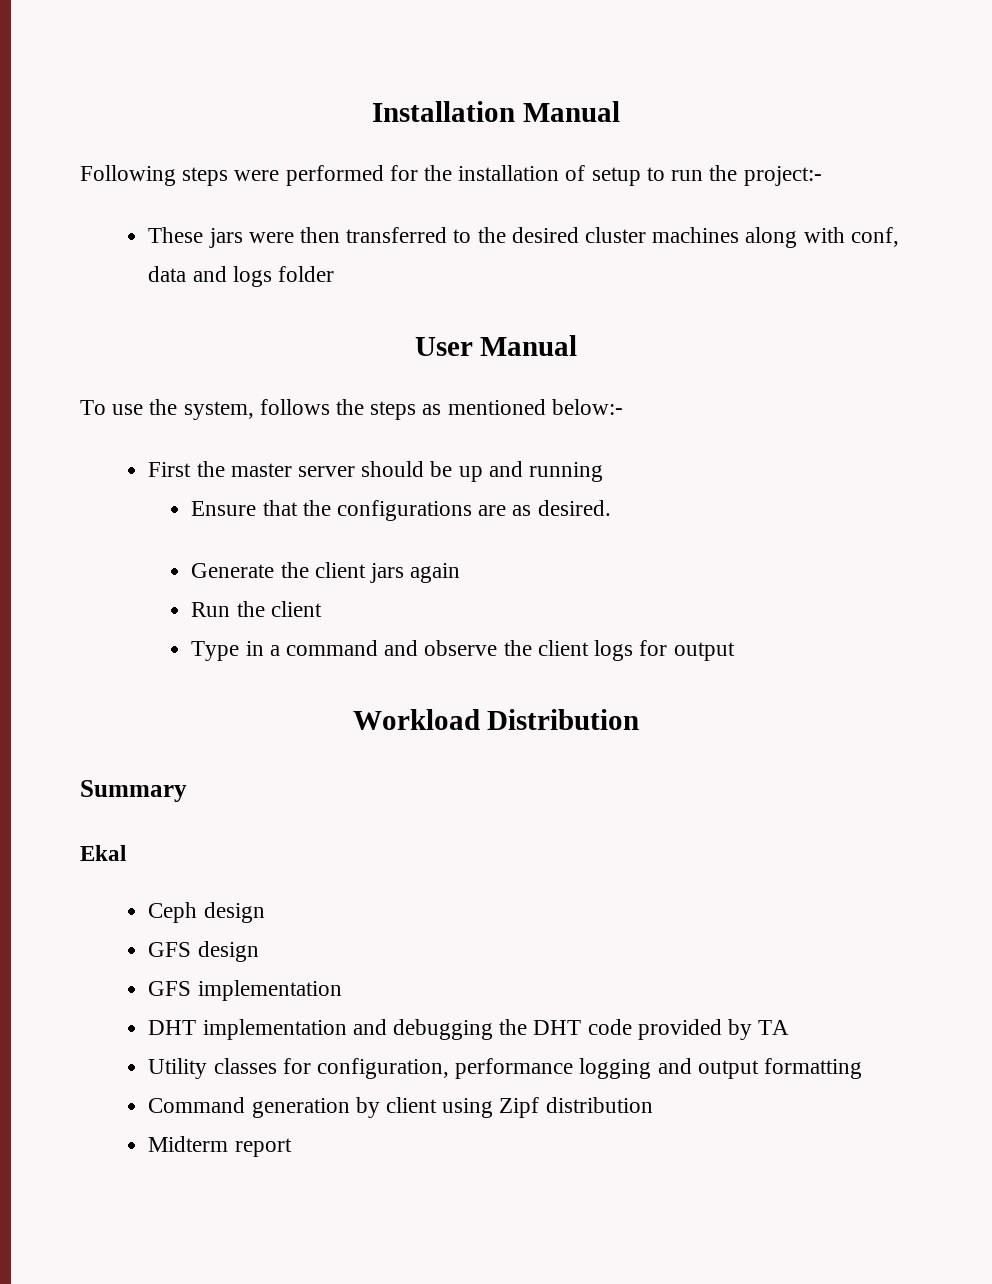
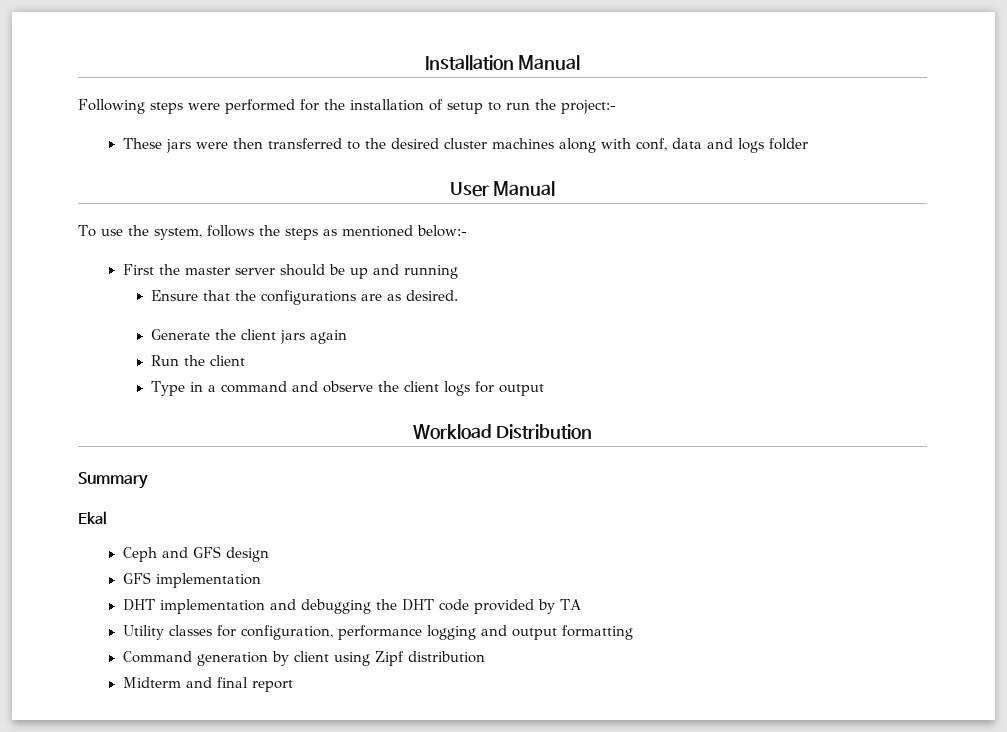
[203,902,265,923] design // -> [161,547,188,558] and
(229, 1144) none -> [185,677,248,688] and final

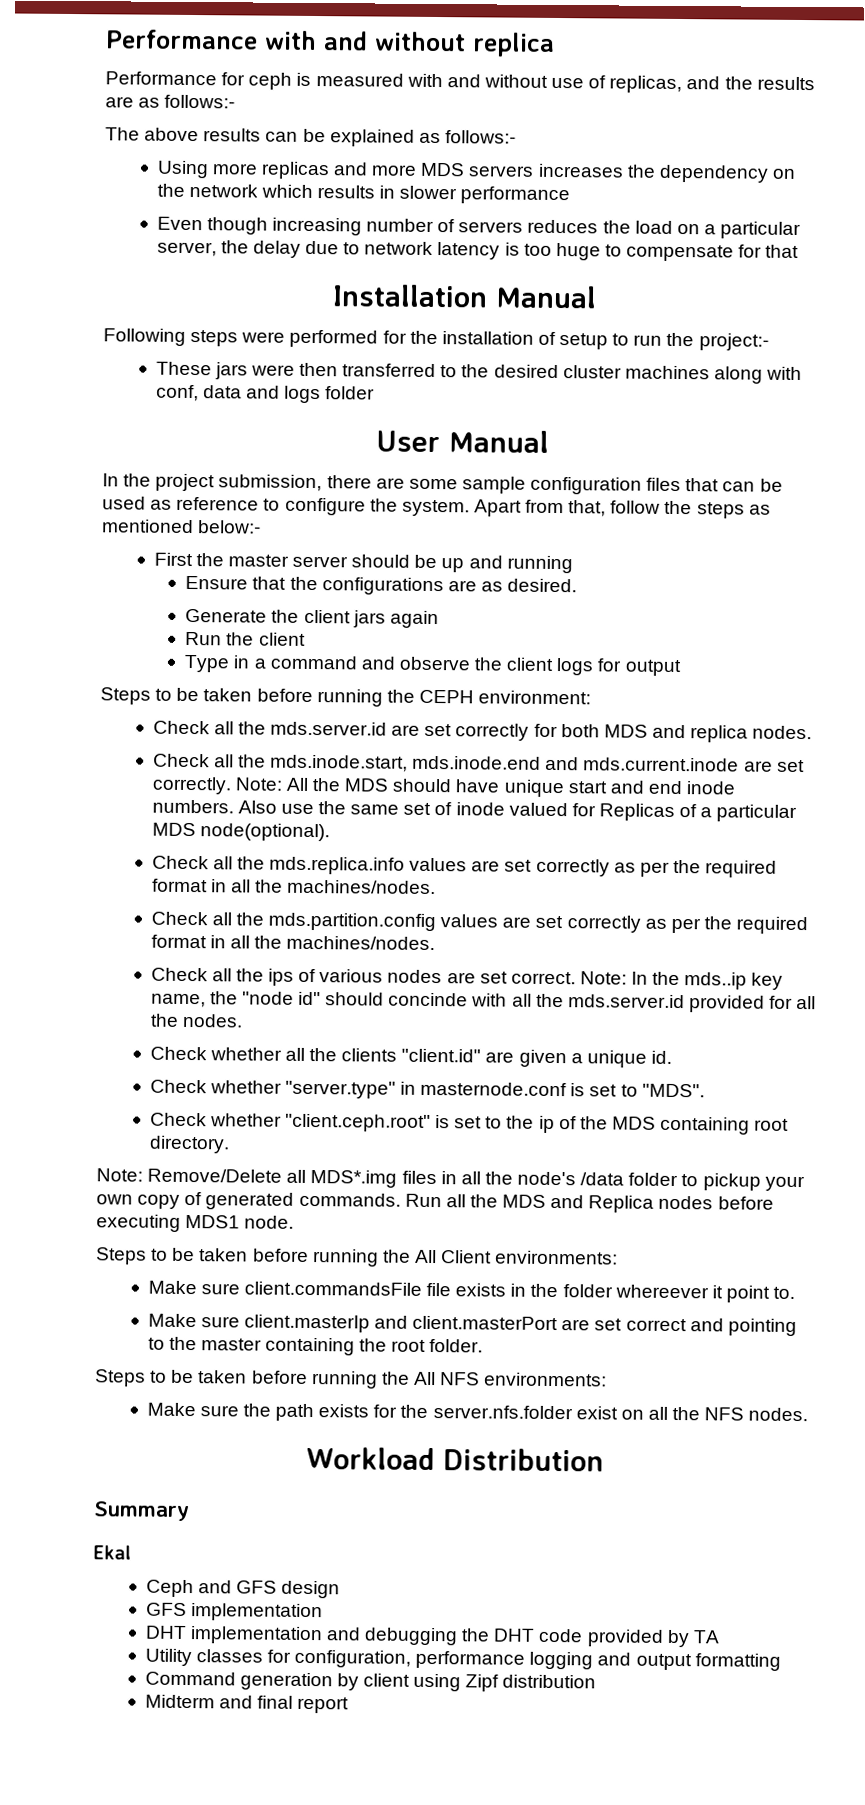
(424, 62) none -> [105,29,555,57] [105,71,815,94] [105,94,236,109] [105,127,516,147] [156,160,796,183] [156,183,571,205] [156,216,802,240] [156,240,800,262] Performance with and without replica // Performance for ceph is measured with and without use of replicas, and the results are as follows:- // The above results can be explained as follows:- // Using more replicas and more MDS servers increases the dependency on the network which results in slower performance // Even though increasing number of servers reduces the load on a particular server, the delay due to network latency is too huge to compensate for that //
[78,225,254,240] To use the system, follows -> [102,473,783,495] [102,496,661,517] In the project submission, there are some sample configuration files that can be used as reference to configure the system. Apart from that, follow
(544, 390) none -> [100,687,592,707] [152,720,813,743] [152,753,805,773] [151,776,737,798] [151,799,798,822] [151,822,330,842] [151,855,778,878] [151,878,437,895] [150,911,809,935] [150,934,436,951] [150,967,784,990] [150,991,817,1013] [149,1013,243,1028] [149,1046,672,1068] [149,1079,705,1099] [149,1112,790,1135] [148,1135,230,1154] [96,1168,805,1192] [96,1191,774,1213] [96,1214,295,1232] [96,1247,619,1267] [147,1280,796,1303] [147,1313,797,1337] [147,1336,484,1356] [95,1369,608,1389] [146,1402,809,1422] // Steps to be taken before running the CEPH environment: // Check all the mds.server.id are set correctly for both MDS and replica nodes. // Check all the mds.inode.start, mds.inode.end and mds.current.inode are set correctly. Note: All the MDS should have unique start and end inode numbers. Also use the same set of inode valued for Replicas of a particular MDS node(optional). // Check all the mds.replica.info values are set correctly as per the required format in all the machines/nodes. // Check all the mds.partition.config values are set correctly as per the required format in all the machines/nodes. // Check all the ips of various nodes are set correct. Note: In the mds..ip key name, the "node id" should concinde with all the mds.server.id provided for all the nodes. // Check whether all the clients "client.id" are given a unique id. // Check whether "server.type" in masternode.conf is set to "MDS". // Check whether "client.ceph.root" is set to the ip of the MDS containing root directory. // Note: Remove/Delete all MDS*.img files in all the node's /data folder to pickup your own copy of generated commands. Run all the MDS and Replica nodes before executing MDS1 node. // Steps to be taken before running the All Client environments: // Make sure client.commandsFile file exists in the folder whereever it point to. // Make sure client.masterIp and client.masterPort are set correct and pointing to the master containing the root folder. // Steps to be taken before running the All NFS environments: // Make sure the path exists for the server.nfs.folder exist on all the NFS nodes.

